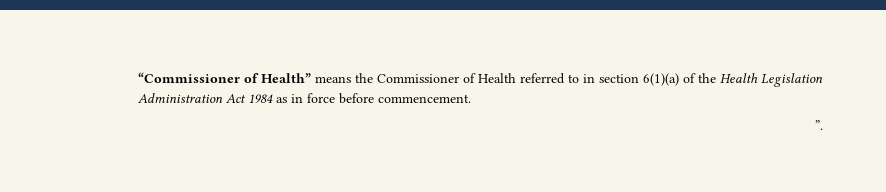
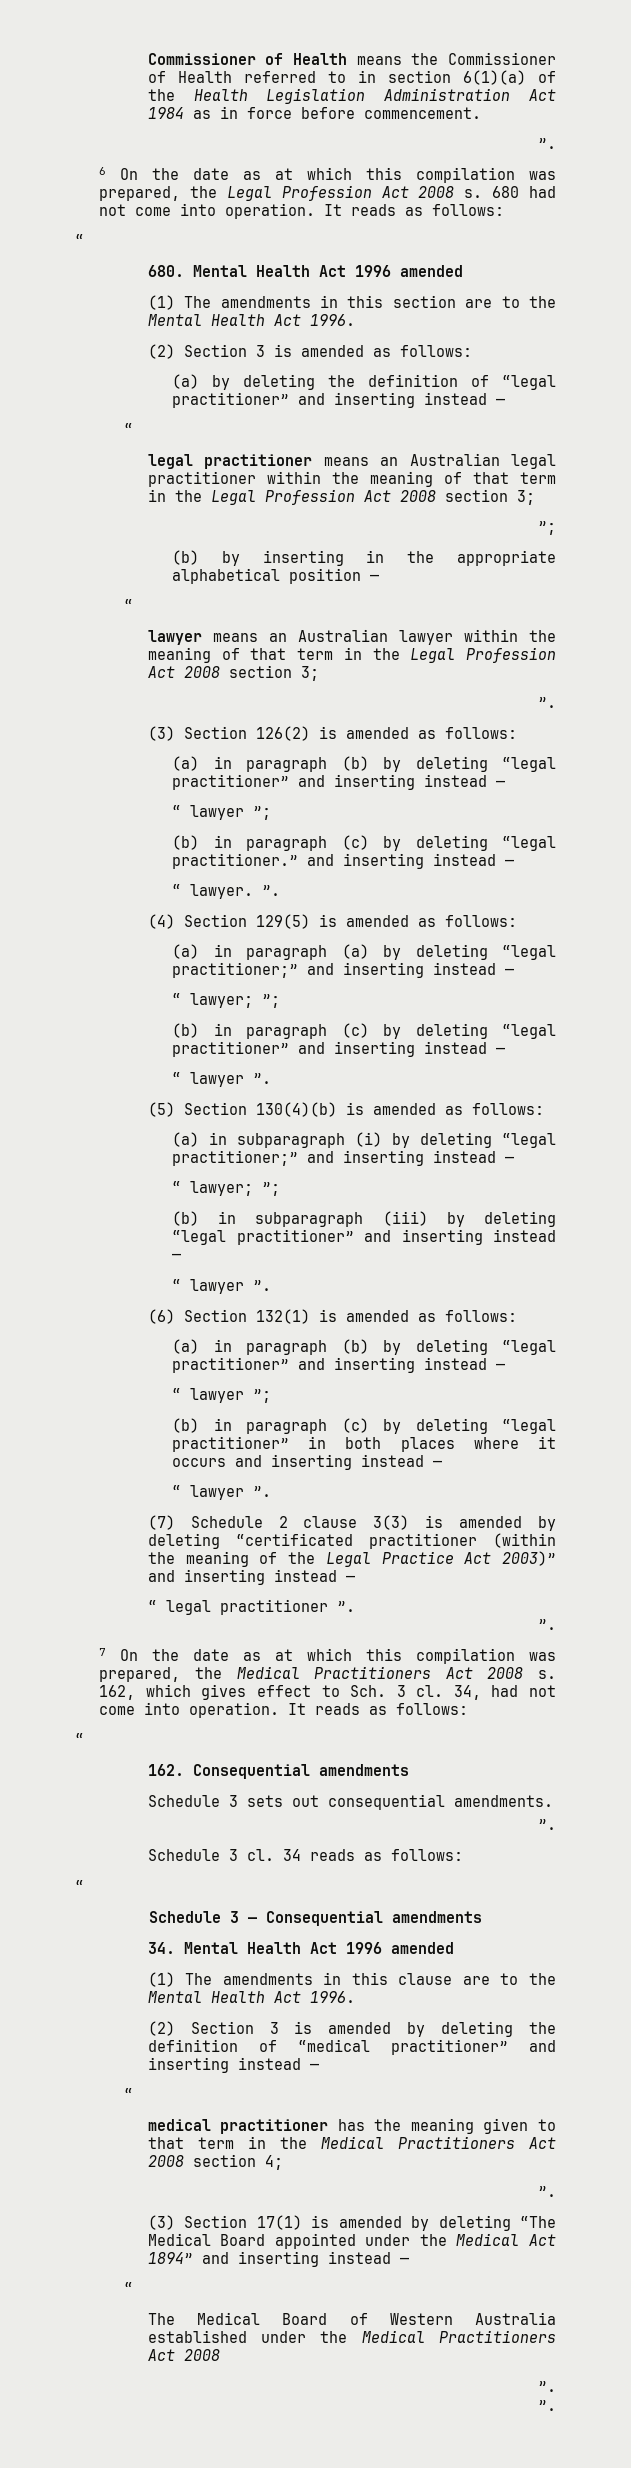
[137,72,311,83] “Commissioner of Health” -> [147,53,348,65] Commissioner of Health
(823, 125) none -> [99,167,556,183] [99,185,556,201] [99,203,505,219] [75,234,84,246] [147,265,463,277] [147,295,557,310] [147,314,355,326] [147,344,472,359] [172,374,556,390] [172,392,506,408] [123,423,133,435] [147,453,556,469] [147,471,556,487] [147,489,535,505] [538,521,556,535] [172,550,556,566] [172,568,380,584] [123,599,133,611] [147,629,556,645] [147,647,557,663] [147,665,319,681] [538,697,556,708] [147,726,517,741] [172,756,556,772] [172,774,506,790] [172,805,272,820] [172,835,556,851] [172,853,515,869] [172,884,281,899] [147,914,517,929] [172,944,556,960] [172,962,515,978] [172,993,281,1008] [172,1023,556,1039] [172,1041,506,1057] [172,1072,272,1087] [147,1102,544,1117] [172,1132,556,1148] [172,1150,515,1166] [172,1181,281,1196] [172,1211,556,1227] [172,1229,556,1245] [172,1253,182,1260] [172,1279,272,1294] [147,1309,517,1324] [172,1339,556,1355] [172,1357,506,1373] [172,1388,272,1403] [172,1418,556,1434] [172,1436,556,1452] [172,1454,443,1470] [172,1485,272,1500] [147,1515,556,1531] [147,1533,556,1549] [147,1551,556,1567] [147,1569,355,1585] [147,1599,355,1615] [538,1619,556,1630] [99,1648,556,1664] [99,1666,556,1682] [99,1684,556,1700] [99,1702,469,1718] [75,1733,84,1745] [147,1764,409,1779] [147,1794,553,1810] [538,1819,556,1830] [147,1849,463,1861] [75,1880,84,1892] [149,1911,482,1926] [147,1942,454,1954] [147,1972,557,1987] [147,1991,355,2003] [147,2021,556,2037] [147,2039,557,2055] [147,2057,319,2073] [123,2088,133,2100] [147,2118,556,2134] [147,2136,556,2149] [147,2154,283,2170] [538,2186,556,2197] [147,2215,556,2231] [147,2233,556,2249] [147,2251,409,2267] [123,2282,133,2294] [147,2312,556,2325] [147,2330,557,2343] [147,2349,220,2361] [538,2381,556,2392] [538,2400,556,2411] // 6 On the date as at which this compilation was prepared, the Legal Profession Act 2008 s. 680 had not come into operation. It reads as follows: // “ // 680. Mental Health Act 1996 amended // (1) The amendments in this section are to the Mental Health Act 1996. // (2) Section 3 is amended as follows: // (a) by deleting the definition of “legal practitioner” and inserting instead — // “ // legal practitioner means an Australian legal practitioner within the meaning of that term in the Legal Profession Act 2008 section 3; // ”; // (b) by inserting in the appropriate alphabetical position — // “ // lawyer means an Australian lawyer within the meaning of that term in the Legal Profession Act 2008 section 3; // ”. // (3) Section 126(2) is amended as follows: // (a) in paragraph (b) by deleting “legal practitioner” and inserting instead — // “ lawyer ”; // (b) in paragraph (c) by deleting “legal practitioner.” and inserting instead — // “ lawyer. ”. // (4) Section 129(5) is amended as follows: // (a) in paragraph (a) by deleting “legal practitioner;” and inserting instead — // “ lawyer; ”; // (b) in paragraph (c) by deleting “legal practitioner” and inserting instead — // “ lawyer ”. // (5) Section 130(4)(b) is amended as follows: // (a) in subparagraph (i) by deleting “legal practitioner;” and inserting instead — // “ lawyer; ”; // (b) in subparagraph (iii) by deleting “legal practitioner” and inserting instead — // “ lawyer ”. // (6) Section 132(1) is amended as follows: // (a) in paragraph (b) by deleting “legal practitioner” and inserting instead — // “ lawyer ”; // (b) in paragraph (c) by deleting “legal practitioner” in both places where it occurs and inserting instead — // “ lawyer ”. // (7) Schedule 2 clause 3(3) is amended by deleting “certificated practitioner (within the meaning of the Legal Practice Act 2003)” and inserting instead — // “ legal practitioner ”. // ”. // 7 On the date as at which this compilation was prepared, the Medical Practitioners Act 2008 s. 162, which gives effect to Sch. 3 cl. 34, had not come into operation. It reads as follows: // “ // 162. Consequential amendments // Schedule 3 sets out consequential amendments. // ”. // Schedule 3 cl. 34 reads as follows: // “ // Schedule 3 — Consequential amendments // 34. Mental Health Act 1996 amended // (1) The amendments in this clause are to the Mental Health Act 1996. // (2) Section 3 is amended by deleting the definition of “medical practitioner” and inserting instead — // “ // medical practitioner has the meaning given to that term in the Medical Practitioners Act 2008 section 4; // ”. // (3) Section 17(1) is amended by deleting “The Medical Board appointed under the Medical Act 1894” and inserting instead — // “ // The Medical Board of Western Australia established under the Medical Practitioners Act 2008 // ”. // ”.

